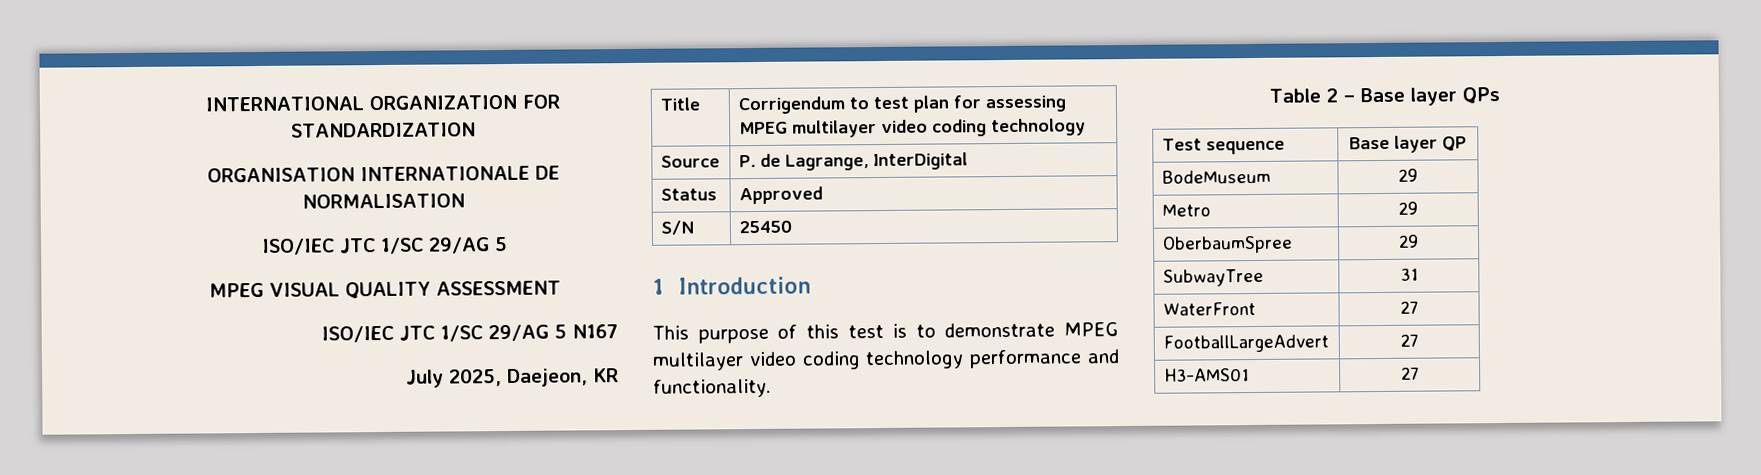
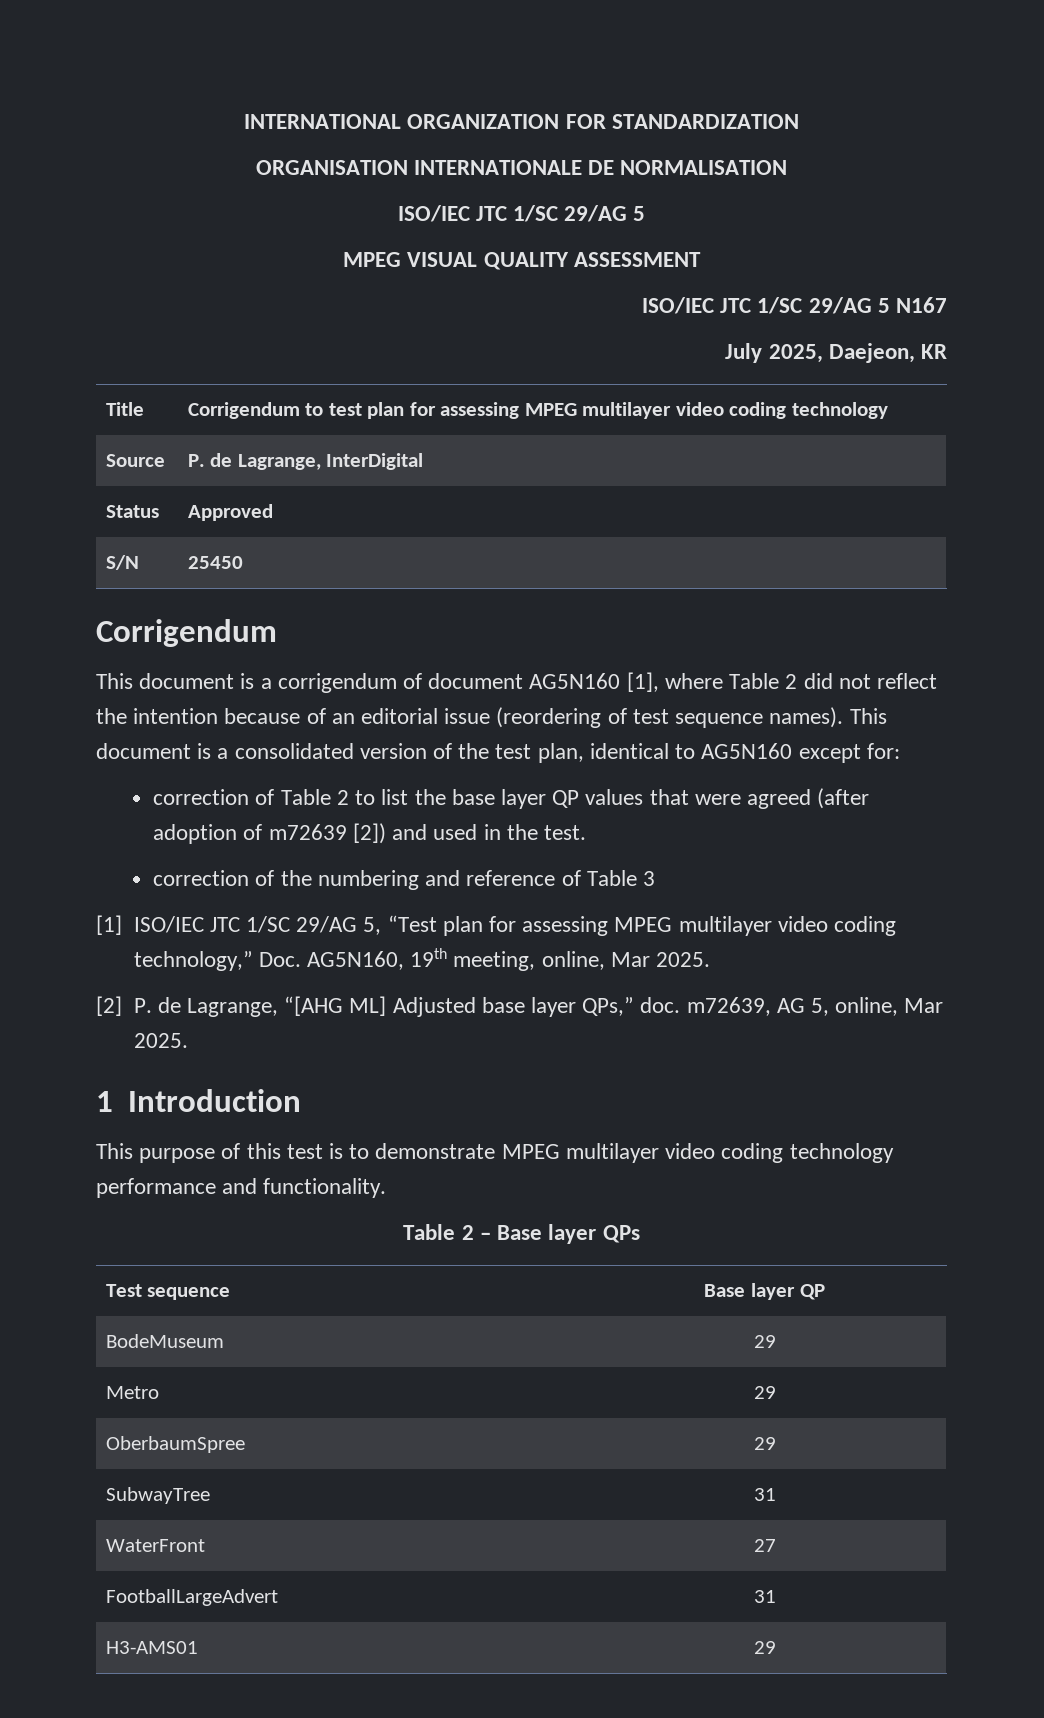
(792, 227) none -> [96,619,277,647] [96,672,937,693] [96,707,887,728] [96,743,900,763] [153,788,870,809] [153,823,586,844] [153,870,655,890] [96,915,897,936] [133,948,710,971] [96,996,944,1017] [133,1033,188,1048] // Corrigendum // This document is a corrigendum of document AG5N160 [1], where Table 2 did not reflect the intention because of an editorial issue (reordering of test sequence names). This document is a consolidated version of the test plan, identical to AG5N160 except for: // correction of Table 2 to list the base layer QP values that were agreed (after adoption of m72639 [2]) and used in the test. // correction of the numbering and reference of Table 3 // [1] ISO/IEC JTC 1/SC 29/AG 5, “Test plan for assessing MPEG multilayer video coding technology,” Doc. AG5N160, 19th meeting, online, Mar 2025. // [2] P. de Lagrange, “[AHG ML] Adjusted base layer QPs,” doc. m72639, AG 5, online, Mar 2025.
[1399,333,1419,347] 27 -> [753,1590,776,1603] 31
[1400,366,1420,380] 27 -> [753,1641,776,1654] 29

